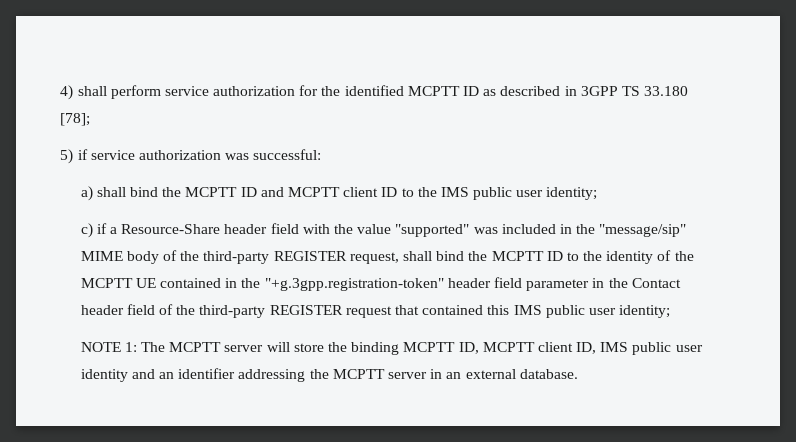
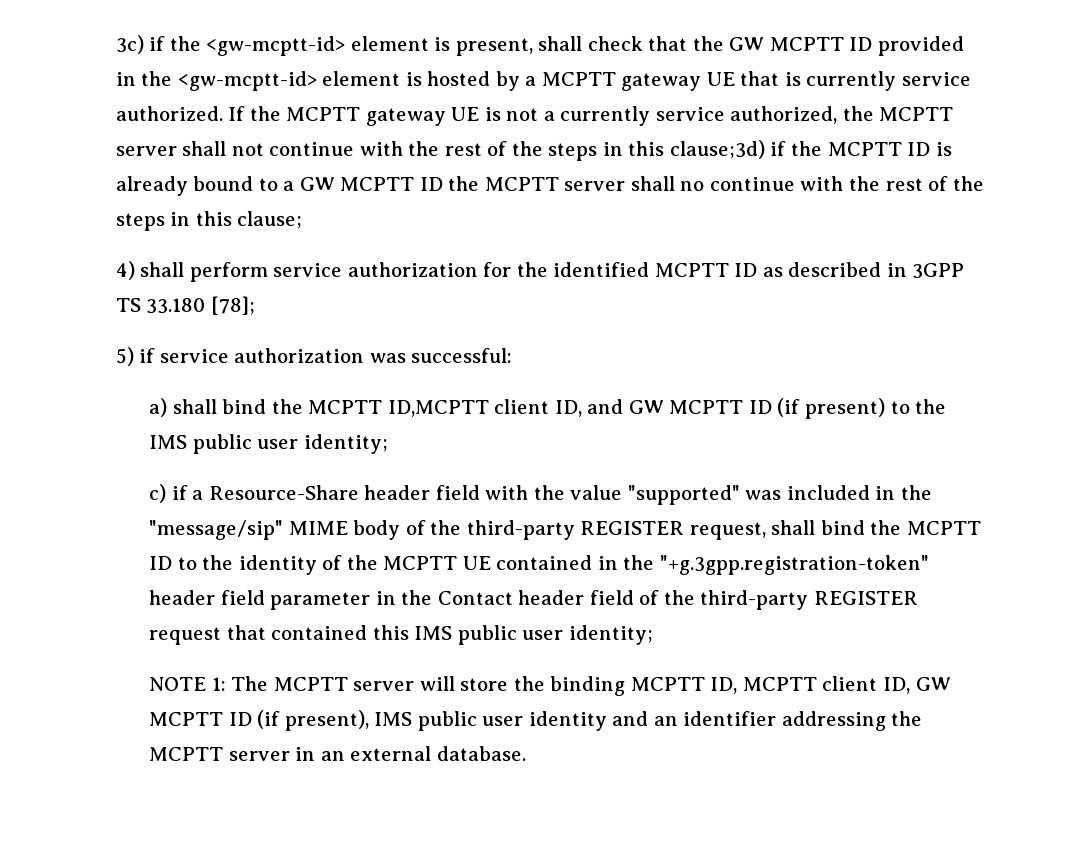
(60, 92) none -> [115,35,965,56] [115,71,972,91] [115,106,954,126] [115,140,952,161] [115,176,984,196] [115,211,303,231] 3c) if the <gw-mcptt-id> element is present, shall check that the GW MCPTT ID provided in the <gw-mcptt-id> element is hosted by a MCPTT gateway UE that is currently service authorized. If the MCPTT gateway UE is not a currently service authorized, the MCPTT server shall not continue with the rest of the steps in this clause;3d) if the MCPTT ID is already bound to a GW MCPTT ID the MCPTT server shall no continue with the rest of the steps in this clause; //
[240,187,398,197] ID and MCPTT client ID -> [387,398,885,419] ID,MCPTT client ID, and GW MCPTT ID (if present)
(597, 348) none -> [915,677,951,691] [149,710,369,731] GW MCPTT ID (if present),

